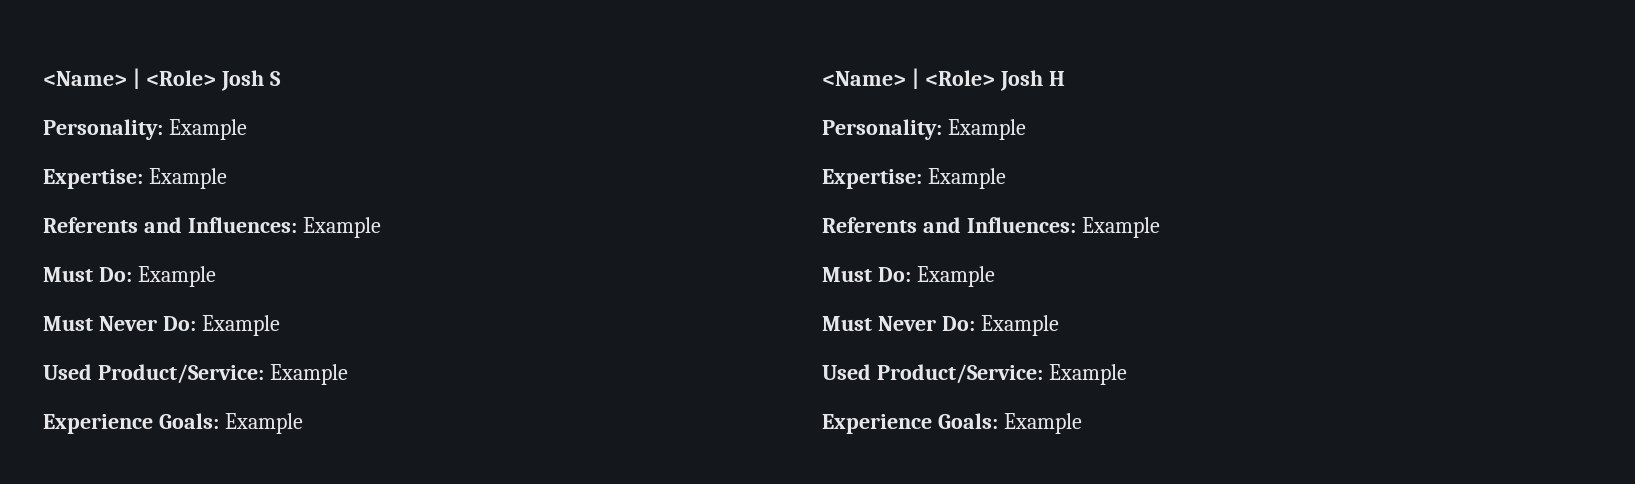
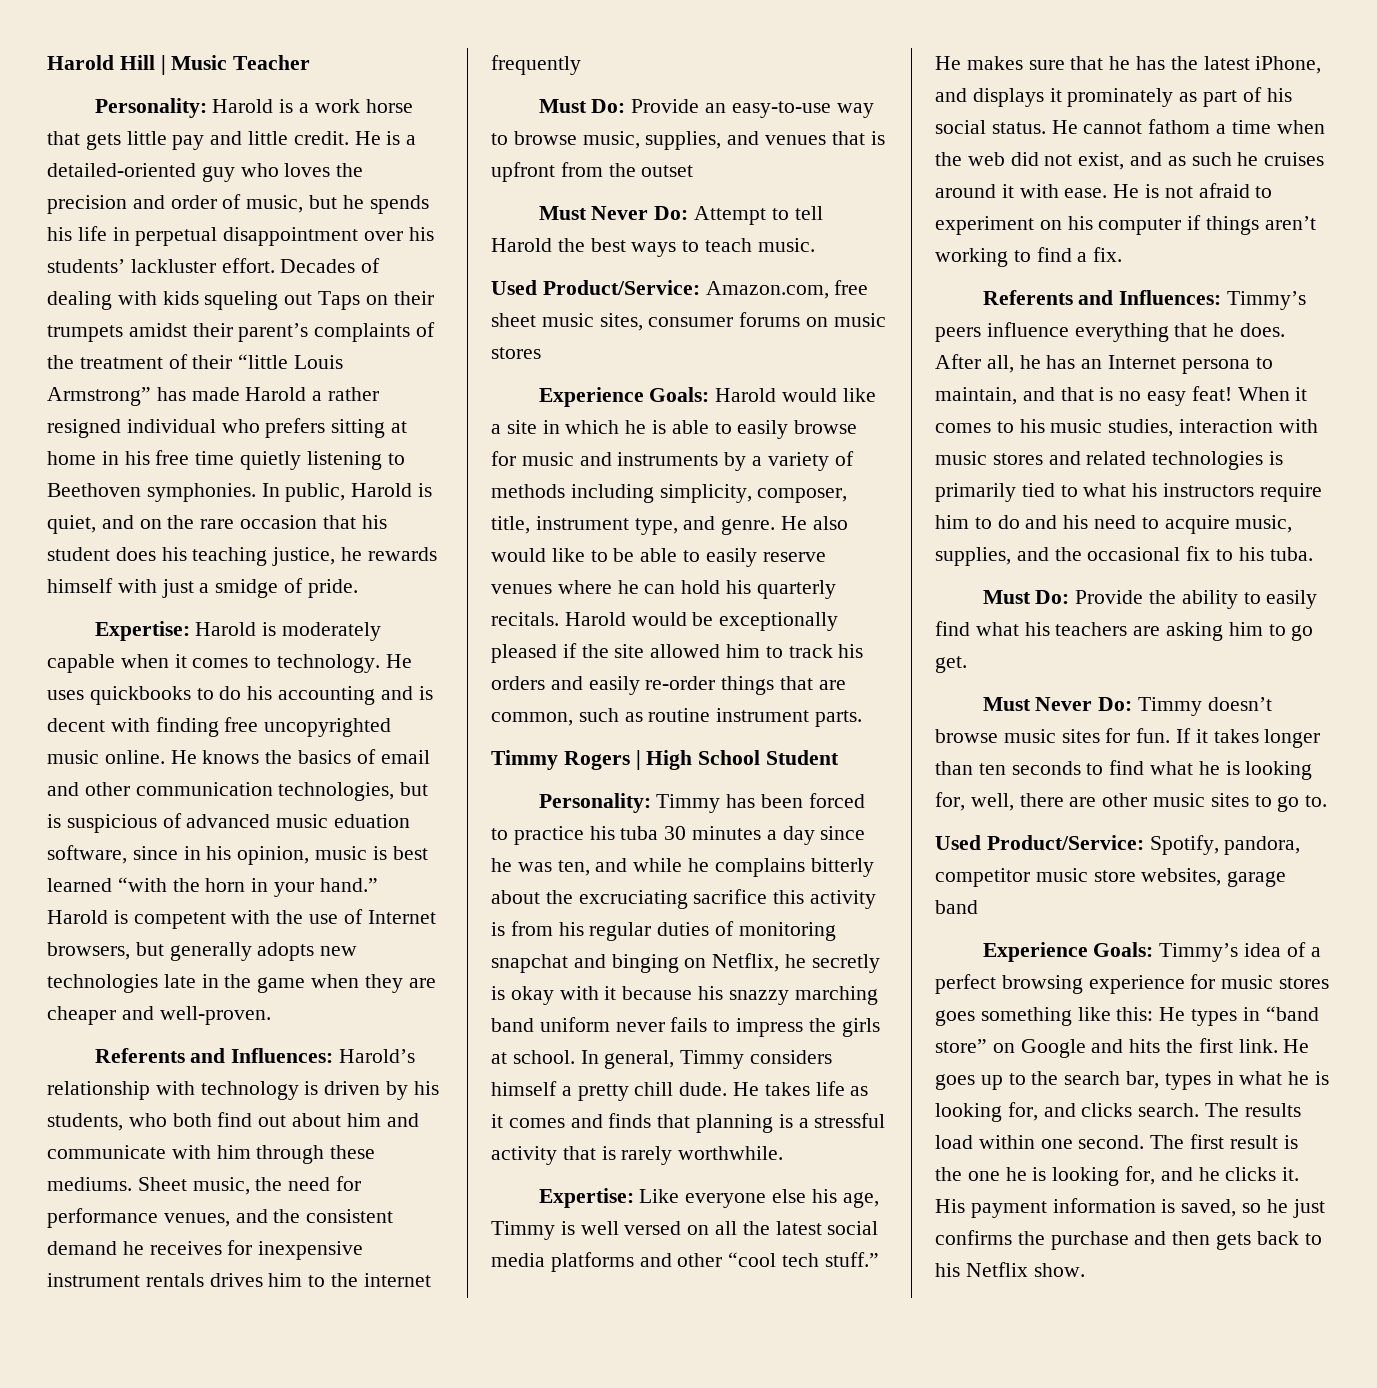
[43,68,281,91] [43,119,247,140] [43,168,227,189] [43,217,381,238] [43,266,216,287] [43,315,280,336] [43,364,348,385] [43,413,303,434] [822,68,1065,91] [822,119,1026,140] [822,168,1006,189] [822,217,1160,238] [822,266,995,287] [822,315,1059,336] [822,364,1127,385] [822,413,1082,434] <Name> | <Role> Josh S // Personality: Example // Expertise: Example // Referents and Influences: Example // Must Do: Example // Must Never Do: Example // Used Product/Service: Example // Experience Goals: Example // <Name> | <Role> Josh H // Personality: Example // Expertise: Example // Referents and Influences: Example // Must Do: Example // Must Never Do: Example // Used Product/Service: Example // Experience Goals: Example -> [47,55,311,75] [94,98,413,118] [47,131,417,150] [47,163,364,182] [47,194,429,214] [47,226,434,246] [47,258,381,273] [47,291,434,310] [47,322,436,342] [47,354,344,369] [47,387,380,406] [47,418,408,438] [47,450,405,470] [47,483,433,502] [47,515,387,534] [47,547,437,566] [47,578,358,598] [94,621,382,641] [47,654,412,673] [47,686,433,705] [47,717,392,737] [47,749,430,764] [47,782,429,801] [47,813,411,833] [47,845,428,865] [47,877,378,897] [47,909,436,929] [47,942,358,961] [47,974,436,993] [47,1006,271,1025] [94,1048,416,1063] [47,1081,439,1100] [47,1112,419,1131] [47,1145,376,1164] [47,1176,362,1195] [47,1208,394,1228] [47,1240,364,1260] [47,1273,431,1287] [491,55,581,75] [538,99,874,118] [491,131,885,150] [491,162,694,182] [538,206,823,225] [491,238,815,257] [491,280,869,299] [491,312,886,331] [491,347,541,359] [538,387,876,407] [491,420,858,439] [491,451,854,471] [491,484,848,503] [491,516,848,535] [491,548,826,567] [491,580,836,599] [491,612,839,631] [491,643,864,663] [491,676,846,695] [491,708,863,727] [491,750,840,770] [538,793,865,813] [491,826,866,845] [491,858,874,877] [491,889,877,909] [491,921,836,941] [491,953,880,973] [491,986,878,1005] [491,1017,880,1037] [491,1050,833,1069] [491,1081,869,1101] [491,1113,886,1133] [491,1146,784,1165] [538,1188,879,1208] [491,1221,879,1240] [491,1252,879,1272] [935,56,1322,74] [935,87,1292,107] [935,119,1325,134] [935,152,1325,170] [935,183,1273,198] [935,215,1316,235] [935,247,1123,267] [982,290,1307,310] [935,322,1286,342] [935,354,1273,374] [935,386,1308,406] [935,419,1318,437] [935,451,1284,470] [935,483,1322,502] [935,515,1293,534] [935,546,1313,566] [982,590,1318,609] [935,621,1314,641] [935,656,967,673] [982,697,1272,716] [935,728,1321,748] [935,760,1313,780] [935,792,1328,812] [935,835,1301,855] [935,868,1287,887] [935,900,978,914] [982,942,1321,962] [935,974,1330,994] [935,1006,1319,1026] [935,1038,1310,1058] [935,1071,1330,1090] [935,1102,1301,1122] [935,1134,1298,1149] [935,1166,1300,1186] [935,1198,1325,1218] [935,1230,1322,1250] [935,1262,1085,1277] Harold Hill | Music Teacher // Personality: Harold is a work horse that gets little pay and little credit. He is a detailed-oriented guy who loves the precision and order of music, but he spends his life in perpetual disappointment over his students’ lackluster effort. Decades of dealing with kids squeling out Taps on their trumpets amidst their parent’s complaints of the treatment of their “little Louis Armstrong” has made Harold a rather resigned individual who prefers sitting at home in his free time quietly listening to Beethoven symphonies. In public, Harold is quiet, and on the rare occasion that his student does his teaching justice, he rewards himself with just a smidge of pride. // Expertise: Harold is moderately capable when it comes to technology. He uses quickbooks to do his accounting and is decent with finding free uncopyrighted music online. He knows the basics of email and other communication technologies, but is suspicious of advanced music eduation software, since in his opinion, music is best learned “with the horn in your hand.” Harold is competent with the use of Internet browsers, but generally adopts new technologies late in the game when they are cheaper and well-proven. // Referents and Influences: Harold’s relationship with technology is driven by his students, who both find out about him and communicate with him through these mediums. Sheet music, the need for performance venues, and the consistent demand he receives for inexpensive instrument rentals drives him to the internet frequently // Must Do: Provide an easy-to-use way to browse music, supplies, and venues that is upfront from the outset // Must Never Do: Attempt to tell Harold the best ways to teach music. // Used Product/Service: Amazon.com, free sheet music sites, consumer forums on music stores // Experience Goals: Harold would like a site in which he is able to easily browse for music and instruments by a variety of methods including simplicity, composer, title, instrument type, and genre. He also would like to be able to easily reserve venues where he can hold his quarterly recitals. Harold would be exceptionally pleased if the site allowed him to track his orders and easily re-order things that are common, such as routine instrument parts. // Timmy Rogers | High School Student // Personality: Timmy has been forced to practice his tuba 30 minutes a day since he was ten, and while he complains bitterly about the excruciating sacrifice this activity is from his regular duties of monitoring snapchat and binging on Netflix, he secretly is okay with it because his snazzy marching band uniform never fails to impress the girls at school. In general, Timmy considers himself a pretty chill dude. He takes life as it comes and finds that planning is a stressful activity that is rarely worthwhile. // Expertise: Like everyone else his age, Timmy is well versed on all the latest social media platforms and other “cool tech stuff.” He makes sure that he has the latest iPhone, and displays it prominately as part of his social status. He cannot fathom a time when the web did not exist, and as such he cruises around it with ease. He is not afraid to experiment on his computer if things aren’t working to find a fix. // Referents and Influences: Timmy’s peers influence everything that he does. After all, he has an Internet persona to maintain, and that is no easy feat! When it comes to his music studies, interaction with music stores and related technologies is primarily tied to what his instructors require him to do and his need to acquire music, supplies, and the occasional fix to his tuba. // Must Do: Provide the ability to easily find what his teachers are asking him to go get. // Must Never Do: Timmy doesn’t browse music sites for fun. If it takes longer than ten seconds to find what he is looking for, well, there are other music sites to go to. // Used Product/Service: Spotify, pandora, competitor music store websites, garage band // Experience Goals: Timmy’s idea of a perfect browsing experience for music stores goes something like this: He types in “band store” on Google and hits the first link. He goes up to the search bar, types in what he is looking for, and clicks search. The results load within one second. The first result is the one he is looking for, and he clicks it. His payment information is saved, so he just confirms the purchase and then gets back to his Netflix show.

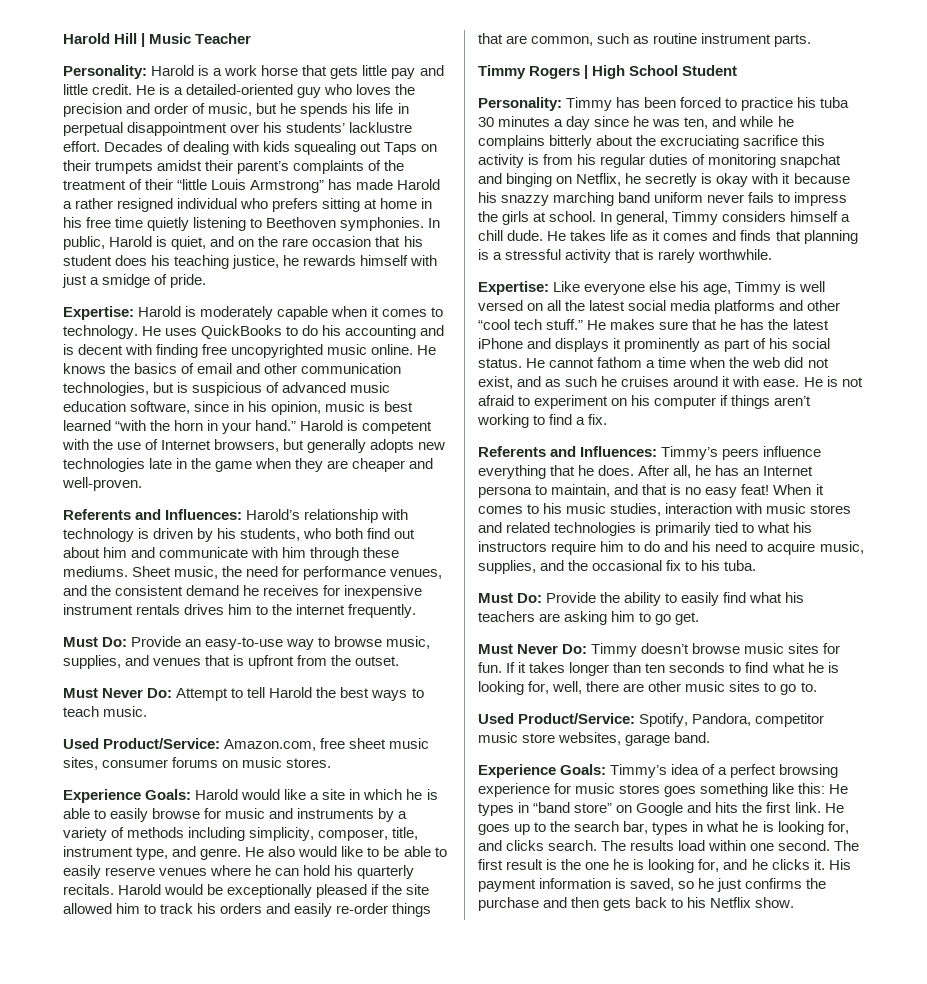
[130,259,216,273] lackluster -> [349,122,413,133] lacklustre
[204,291,279,310] squeling -> [294,141,357,155] squealing
[89,686,191,705] quickbooks -> [201,325,283,339] QuickBooks
[334,814,411,828] eduation -> [63,401,126,412] education
[491,55,581,75] frequently -> [348,604,417,618] frequently.
[641,165,694,177] outset -> [355,656,400,666] outset.
[491,347,541,359] stores -> [286,758,332,768] stores.
[577,1084,629,1101] pretty -> (851, 218) none
[1255,56,1322,74] iPhone, -> [478,338,523,349] iPhone
[1067,88,1174,107] prominately -> [624,338,701,352] prominently
[1224,836,1301,855] pandora, -> [692,713,752,726] Pandora,
[935,900,978,914] band -> [674,732,711,743] band.

